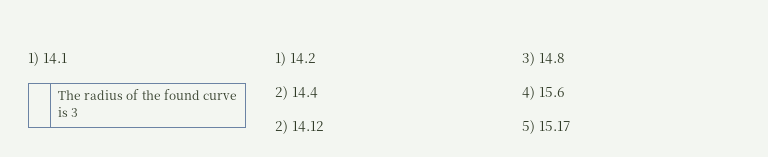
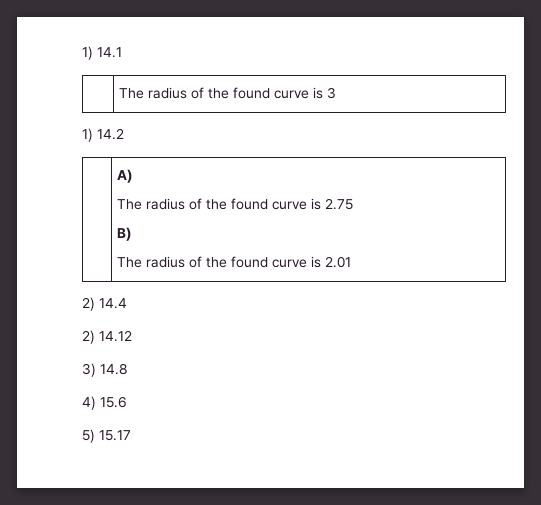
(316, 58) none -> [117,169,133,183] [117,198,354,210] [117,227,132,241] [117,256,352,268] // | A) // The radius of the found curve is 2.75 // B) // The radius of the found curve is 2.01

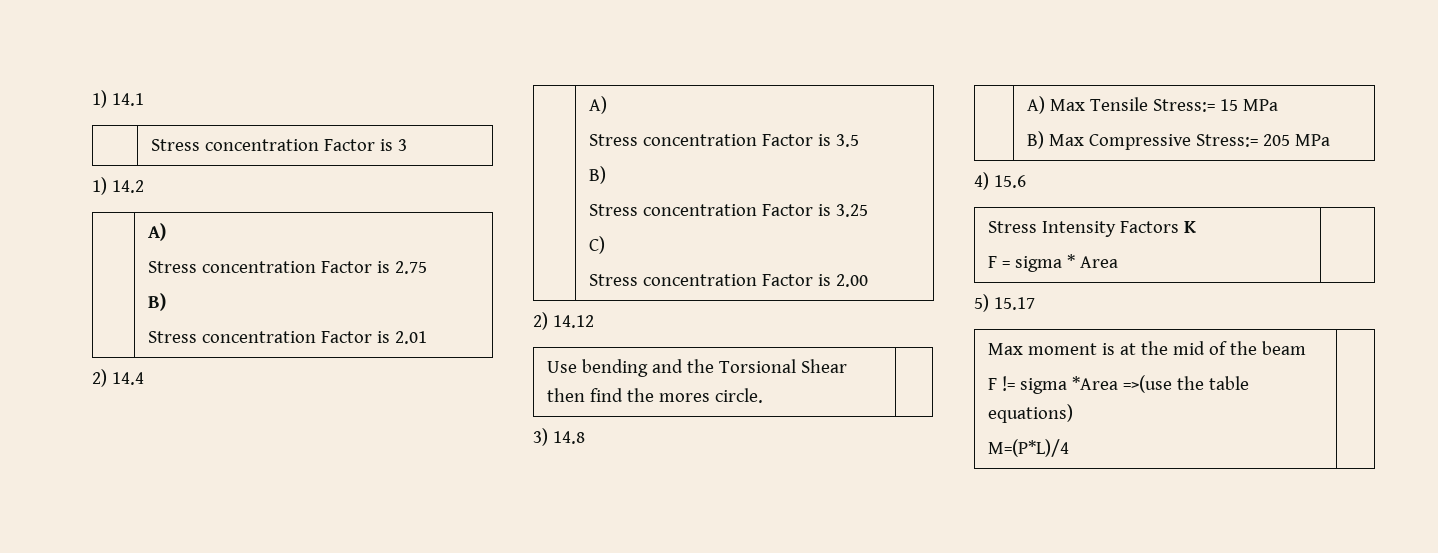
[119,87,310,99] The radius of the found curve -> [150,139,375,151] Stress concentration Factor
[117,198,354,210] [117,227,132,241] [117,256,352,268] [82,297,127,311] [82,330,132,344] [82,363,127,377] [82,396,127,410] [82,429,131,443] The radius of the found curve is 2.75 // B) // The radius of the found curve is 2.01 // 2) 14.4 // 2) 14.12 // 3) 14.8 // 4) 15.6 // 5) 15.17 -> [147,261,427,274] [147,293,166,311] [147,331,427,344] [92,369,144,387] [588,96,607,114] [588,134,859,147] [588,166,606,184] [588,204,868,217] [588,236,605,254] [588,274,868,287] [533,312,594,330] [546,359,847,377] [546,388,763,403] [533,428,585,446] [1026,96,1278,114] [1026,131,1330,150] [974,172,1026,190] [987,221,1196,237] [987,254,1118,272] [974,294,1035,312] [987,341,1306,355] [987,375,1249,394] [987,404,1073,423] [987,439,1069,457] Stress concentration Factor is 2.75 // B) // Stress concentration Factor is 2.01 // 2) 14.4 // | A) // Stress concentration Factor is 3.5 // B) // Stress concentration Factor is 3.25 // C) // Stress concentration Factor is 2.00 // 2) 14.12 // Use bending and the Torsional Shear then find the mores circle. | // 3) 14.8 // | A) Max Tensile Stress:= 15 MPa // B) Max Compressive Stress:= 205 MPa // 4) 15.6 // Stress Intensity Factors K // F = sigma * Area | // 5) 15.17 // Max moment is at the mid of the beam // F != sigma *Area =>(use the table equations) // M=(P*L)/4 |

